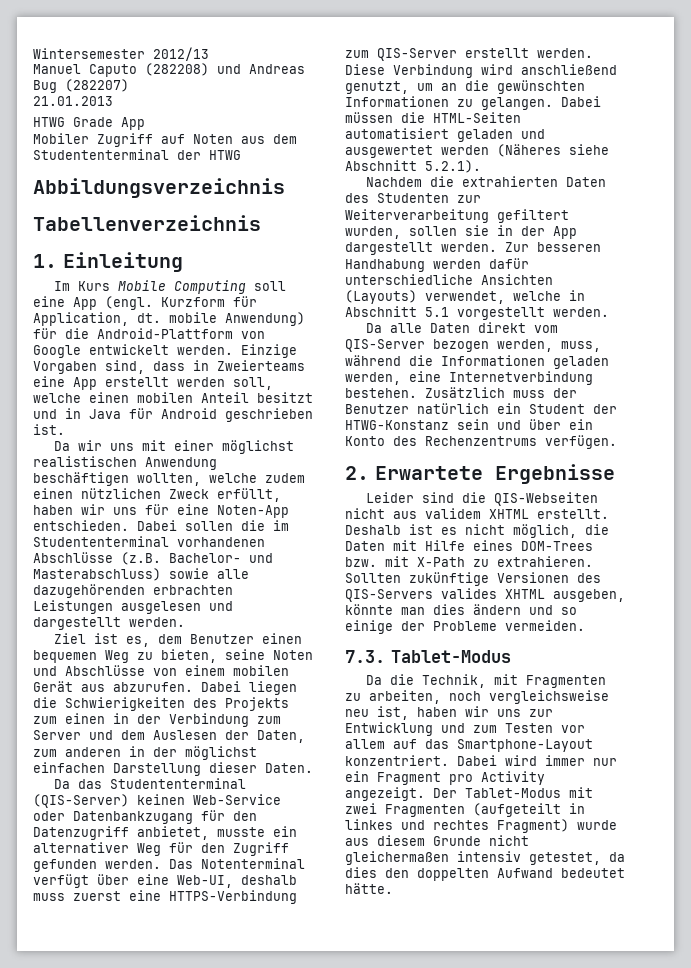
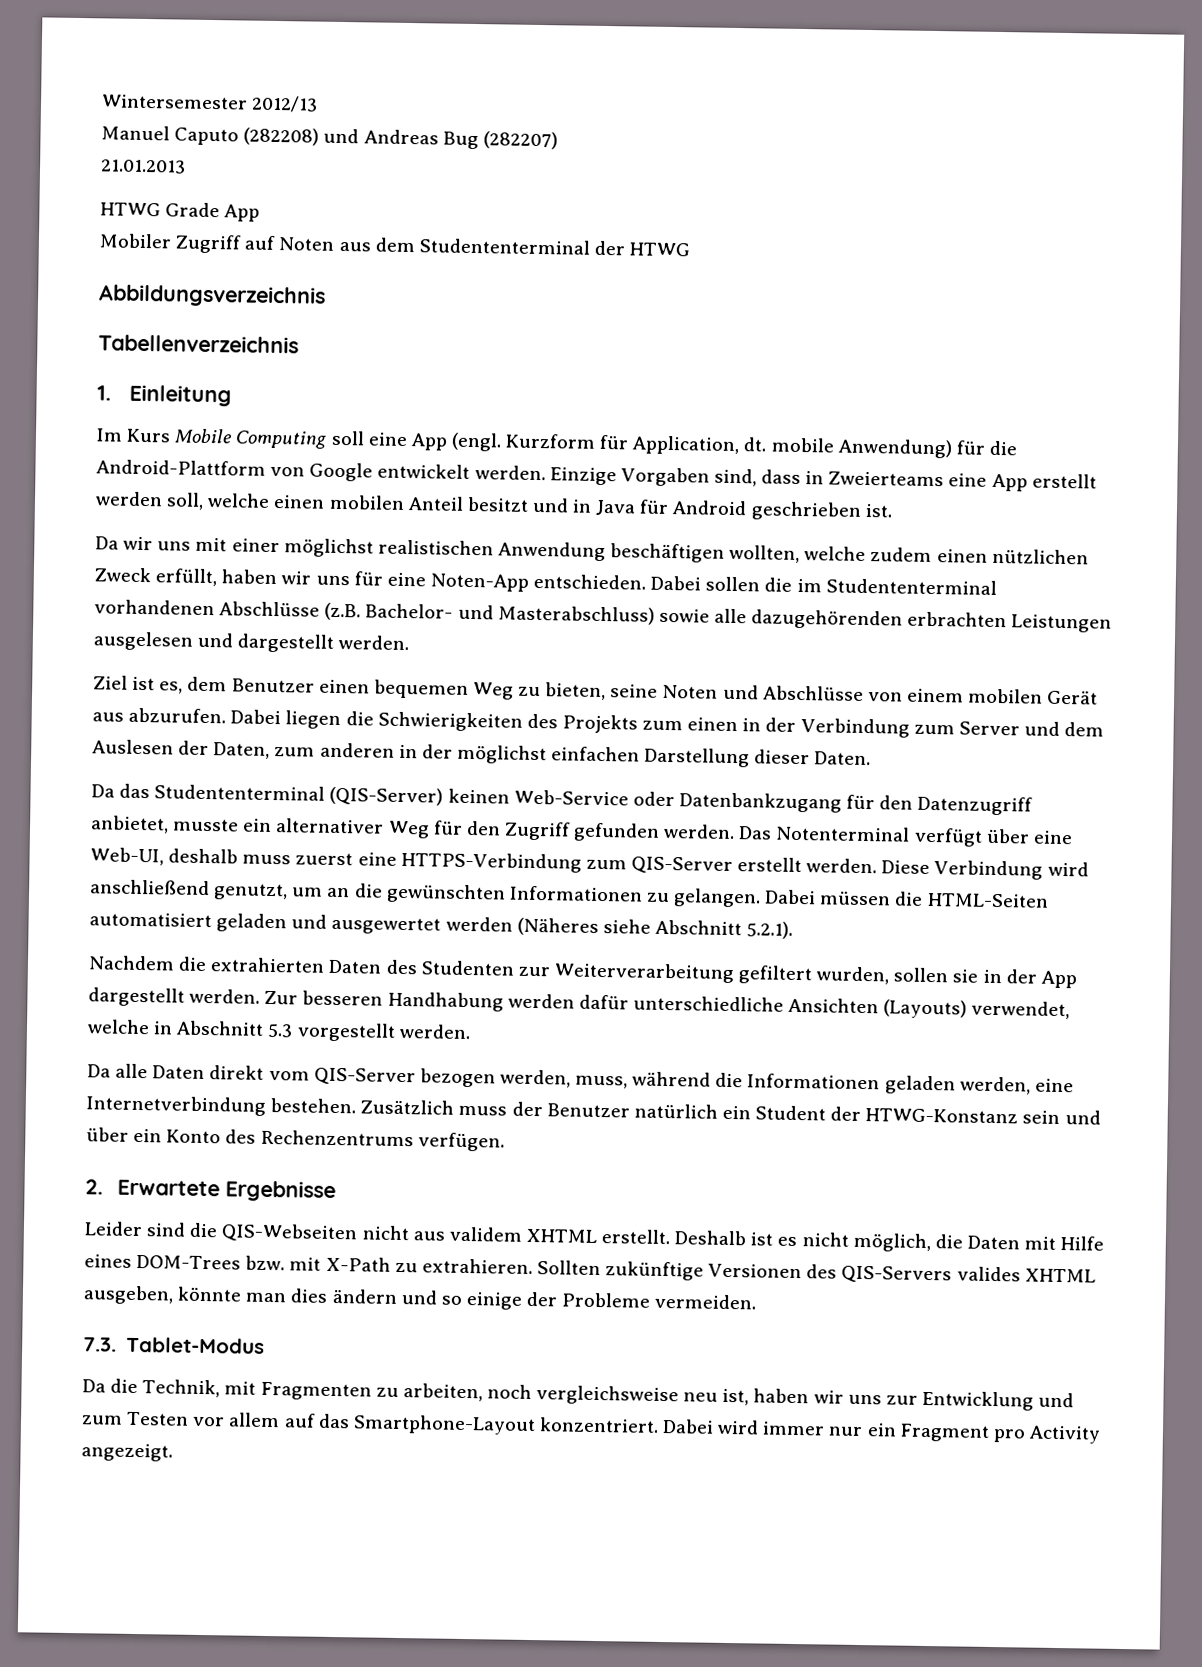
[425,307,449,317] 5.1 -> [267,1023,294,1038] 5.3
[433,787,593,798] [345,803,585,817] [345,819,617,833] [345,835,529,846] [345,851,625,865] [345,867,625,881] [345,883,393,894] Der Tablet-Modus mit zwei Fragmenten (aufgeteilt in linkes und rechtes Fragment) wurde aus diesem Grunde nicht gleichermaßen intensiv getestet, da dies den doppelten Aufwand bedeutet hätte. -> (173, 1452) none

